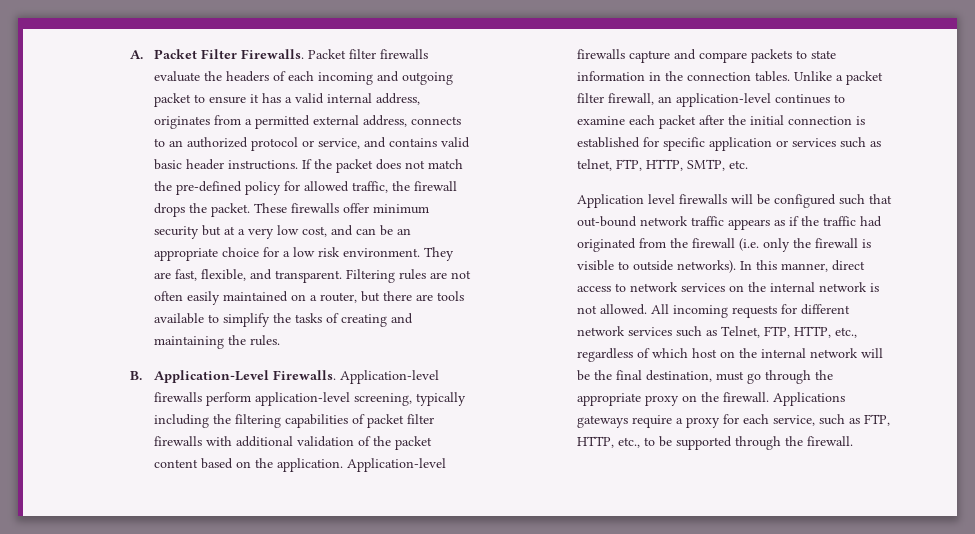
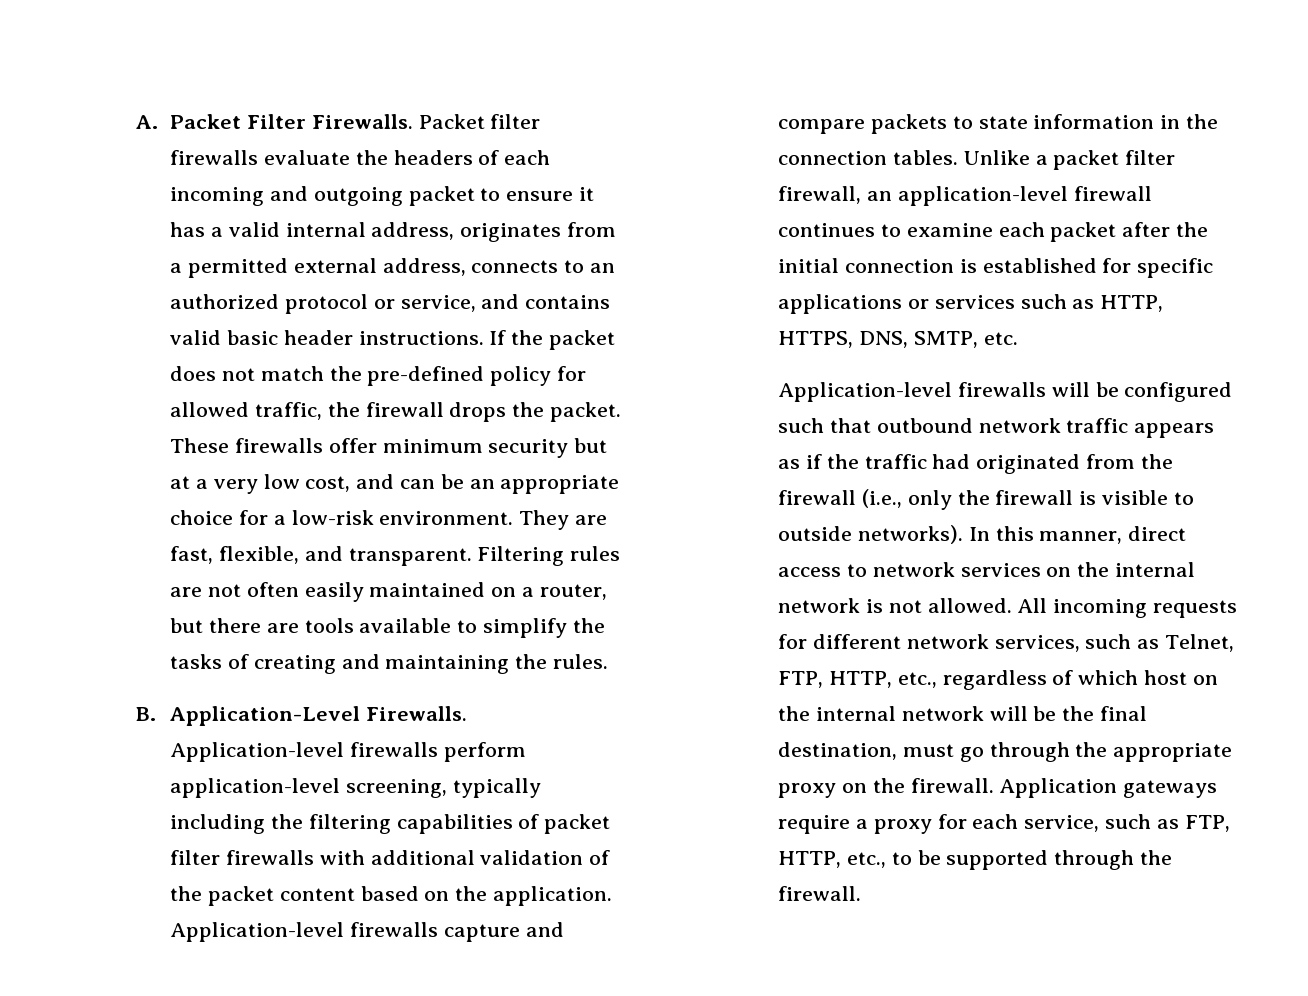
[292,247,340,257] low risk -> [291,510,374,525] low-risk
(771, 100) none -> [1073,186,1152,201] firewall
[708,137,772,151] application -> [778,294,903,314] applications
[576,159,683,171] telnet, FTP, HTTP, -> [1100,295,1164,312] [778,331,908,348] HTTP, HTTPS, DNS,
[576,194,675,208] Application level -> [778,382,953,402] Application-level
[576,216,637,227] out-bound -> [876,418,973,433] outbound
[738,238,759,251] (i.e. -> [861,489,902,508] (i.e.,
[627,327,672,336] services -> [994,635,1080,652] services,
[772,392,845,406] Applications -> [999,778,1118,798] Application

